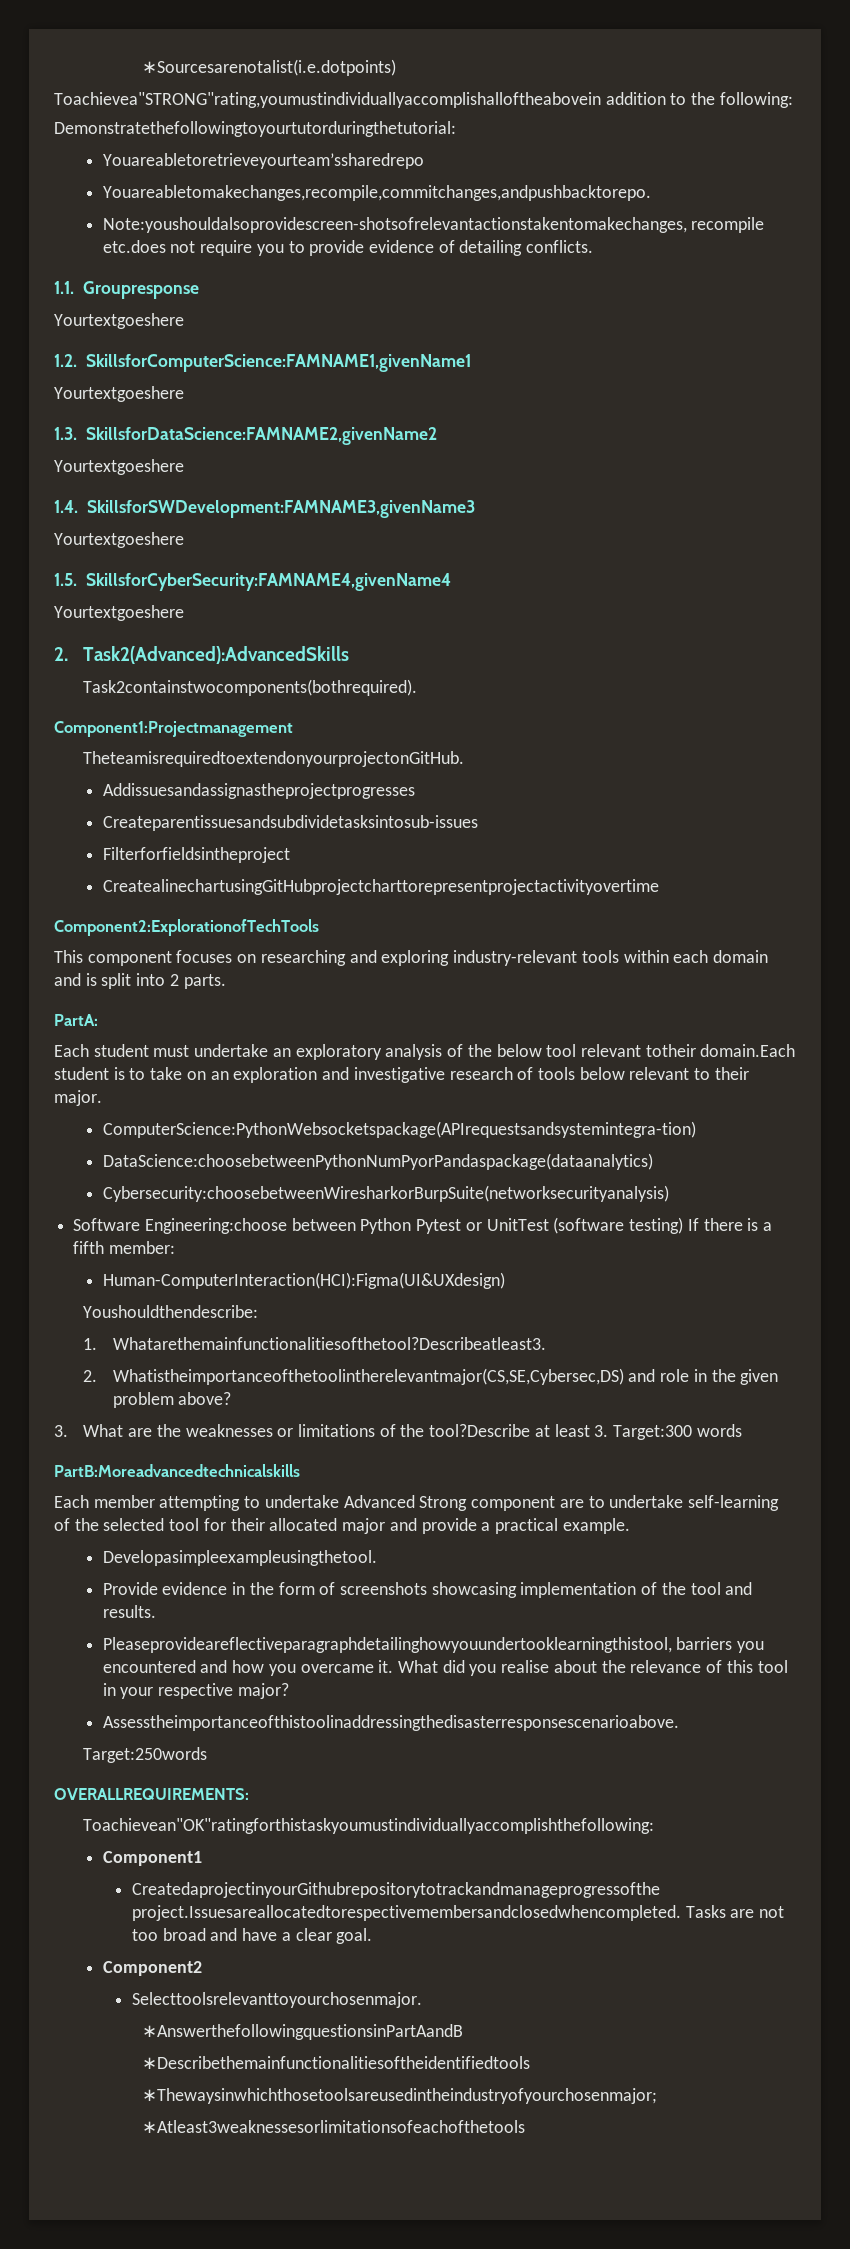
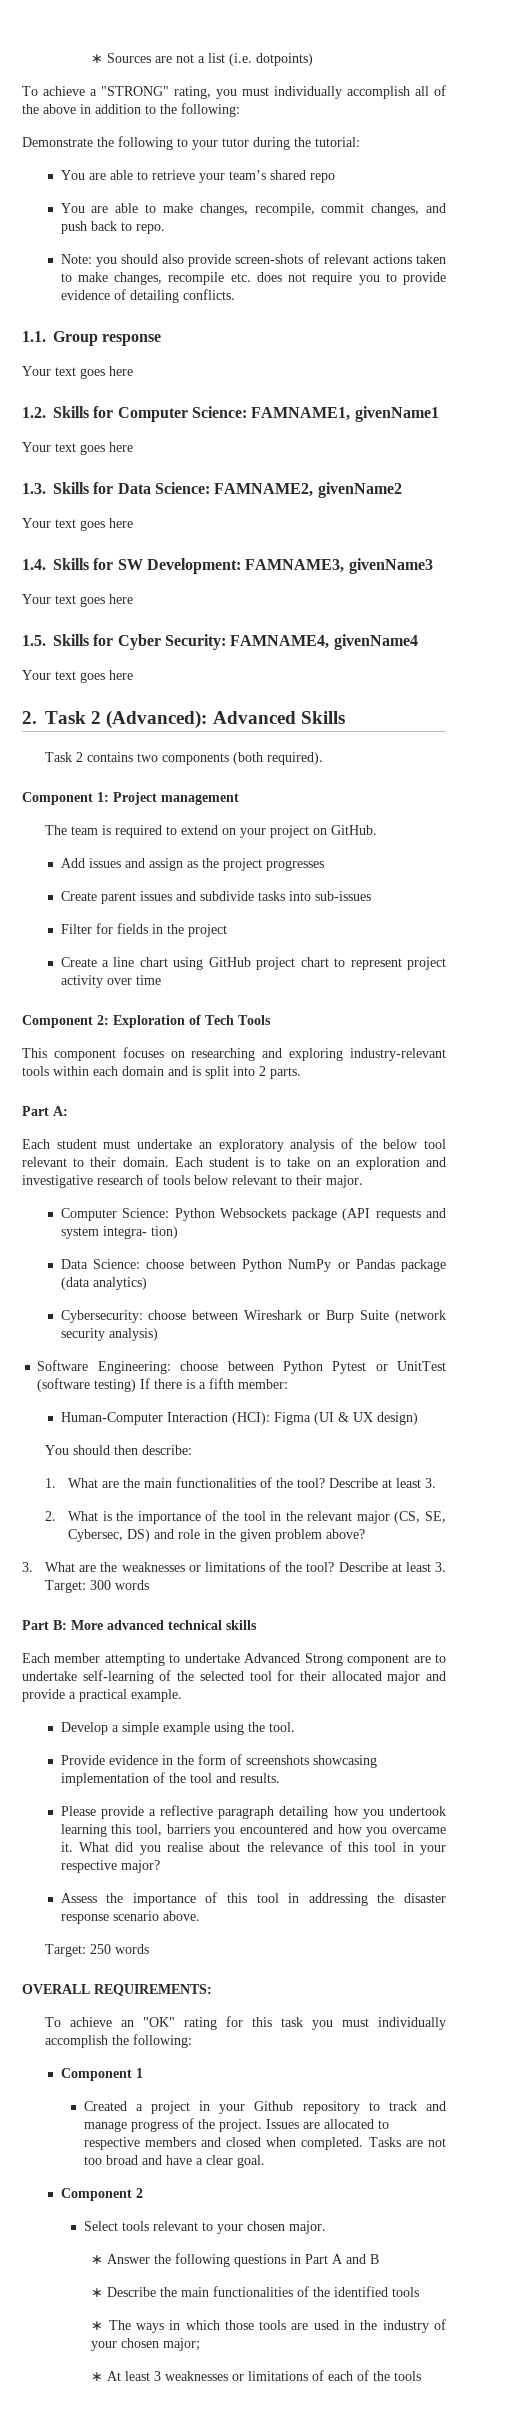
[142,59,397,76] [54,92,793,108] [54,121,456,137] [102,153,424,169] [102,185,651,201] [102,217,765,233] [102,240,166,253] ∗Sourcesarenotalist(i.e.dotpoints) // Toachievea"STRONG"rating,youmustindividuallyaccomplishalloftheabovein addition to the following: // Demonstratethefollowingtoyourtutorduringthetutorial: // Youareabletoretrieveyourteam’ssharedrepo // Youareabletomakechanges,recompile,commitchanges,andpushbacktorepo. // Note:youshouldalsoprovidescreen-shotsofrelevantactionstakentomakechanges, recompile etc.does -> [91,53,314,66] [22,85,446,99] [22,103,240,117] [22,136,360,150] [60,170,335,183] [60,203,446,216] [60,221,165,234] [60,253,447,267] [60,272,282,285] ∗ Sources are not a list (i.e. dotpoints) // To achieve a "STRONG" rating, you must individually accomplish all of the above in addition to the following: // Demonstrate the following to your tutor during the tutorial: // You are able to retrieve your team’s shared repo // You are able to make changes, recompile, commit changes, and push back to repo. // Note: you should also provide screen-shots of relevant actions taken to make changes, recompile etc. does
[83,281,200,299] [54,313,184,329] [54,354,471,372] [54,386,184,402] [54,427,437,445] [54,459,184,475] [54,500,475,518] [54,532,184,548] [54,573,451,591] [54,605,184,621] [54,646,350,664] [83,679,418,696] [54,721,293,737] [83,751,465,767] [102,783,415,799] [102,815,478,831] [102,847,290,863] [102,879,659,895] [54,919,319,936] Groupresponse // Yourtextgoeshere // 1.2. SkillsforComputerScience:FAMNAME1,givenName1 // Yourtextgoeshere // 1.3. SkillsforDataScience:FAMNAME2,givenName2 // Yourtextgoeshere // 1.4. SkillsforSWDevelopment:FAMNAME3,givenName3 // Yourtextgoeshere // 1.5. SkillsforCyberSecurity:FAMNAME4,givenName4 // Yourtextgoeshere // 2. Task2(Advanced):AdvancedSkills // Task2containstwocomponents(bothrequired). // Component1:Projectmanagement // TheteamisrequiredtoextendonyourprojectonGitHub. // Addissuesandassignastheprojectprogresses // Createparentissuesandsubdividetasksintosub-issues // Filterforfieldsintheproject // CreatealinechartusingGitHubprojectcharttorepresentprojectactivityovertime // Component2:ExplorationofTechTools -> [53,331,162,346] [22,366,133,379] [22,406,439,422] [22,442,133,455] [22,482,402,498] [22,518,133,531] [22,558,433,574] [22,594,133,607] [22,634,418,650] [22,670,133,683] [22,710,345,729] [45,752,324,765] [22,792,239,805] [45,825,378,838] [60,858,324,871] [60,891,371,904] [60,923,227,937] [60,957,447,970] [60,975,161,988] [22,1015,271,1028] Group response // Your text goes here // 1.2. Skills for Computer Science: FAMNAME1, givenName1 // Your text goes here // 1.3. Skills for Data Science: FAMNAME2, givenName2 // Your text goes here // 1.4. Skills for SW Development: FAMNAME3, givenName3 // Your text goes here // 1.5. Skills for Cyber Security: FAMNAME4, givenName4 // Your text goes here // 2. Task 2 (Advanced): Advanced Skills // Task 2 contains two components (both required). // Component 1: Project management // The team is required to extend on your project on GitHub. // Add issues and assign as the project progresses // Create parent issues and subdivide tasks into sub-issues // Filter for fields in the project // Create a line chart using GitHub project chart to represent project activity over time // Component 2: Exploration of Tech Tools
[54,1014,98,1026] PartA: -> [22,1106,68,1116] Part A:
[645,1044,796,1057] totheir domain.Each -> [73,1157,203,1167] to their domain. Each
[102,1121,696,1138] [102,1153,653,1170] [102,1185,669,1202] ComputerScience:PythonWebsocketspackage(APIrequestsandsystemintegra-tion) // DataScience:choosebetweenPythonNumPyorPandaspackage(dataanalytics) // Cybersecurity:choosebetweenWiresharkorBurpSuite(networksecurityanalysis) -> [60,1208,446,1221] [60,1226,178,1239] [60,1259,446,1272] [60,1277,147,1290] [60,1310,446,1323] [60,1328,158,1341] Computer Science: Python Websockets package (API requests and system integra- tion) // Data Science: choose between Python NumPy or Pandas package (data analytics) // Cybersecurity: choose between Wireshark or Burp Suite (network security analysis)
[144,1218,287,1234] Engineering:choose -> [97,1361,219,1374] Engineering: choose
[102,1272,505,1289] [83,1305,259,1318] [83,1337,546,1350] [83,1368,624,1385] Human-ComputerInteraction(HCI):Figma(UI&UXdesign) // Youshouldthendescribe: // 1. Whatarethemainfunctionalitiesofthetool?Describeatleast3. // 2. Whatistheimportanceofthetoolintherelevantmajor(CS,SE,Cybersec,DS) -> [60,1412,418,1425] [45,1445,193,1455] [45,1477,437,1488] [45,1510,447,1524] [68,1529,151,1542] Human-Computer Interaction (HCI): Figma (UI & UX design) // You should then describe: // 1. What are the main functionalities of the tool? Describe at least 3. // 2. What is the importance of the tool in the relevant major (CS, SE, Cybersec, DS)
[429,1424,742,1440] [54,1464,300,1477] tool?Describe at least 3. Target:300 words // PartB:Moreadvancedtechnicalskills -> [306,1562,446,1572] [45,1580,150,1593] [22,1620,257,1630] tool? Describe at least 3. Target: 300 words // Part B: More advanced technical skills
[102,1550,377,1566] Developasimpleexampleusingthetool. -> [60,1722,295,1735] Develop a simple example using the tool.
[102,1637,672,1653] Pleaseprovideareflectiveparagraphdetailinghowyouundertooklearningthistool, -> [60,1805,446,1819] [60,1824,162,1837] Please provide a reflective paragraph detailing how you undertook learning this tool,
[102,1715,679,1731] [83,1747,208,1763] [54,1788,249,1800] [83,1818,655,1834] [102,1851,202,1866] [132,1882,661,1898] [132,1905,682,1921] Assesstheimportanceofthistoolinaddressingthedisasterresponsescenarioabove. // Target:250words // OVERALLREQUIREMENTS: // Toachievean"OK"ratingforthistaskyoumustindividuallyaccomplishthefollowing: // Component1 // CreatedaprojectinyourGithubrepositorytotrackandmanageprogressofthe project.Issuesareallocatedtorespectivemembersandclosedwhencompleted. -> [60,1892,447,1906] [60,1911,200,1924] [45,1944,150,1957] [22,1984,212,1996] [45,2016,446,2030] [45,2034,193,2048] [60,2068,143,2081] [83,2101,446,2114] [83,2118,389,2132] [83,2137,364,2150] Assess the importance of this tool in addressing the disaster response scenario above. // Target: 250 words // OVERALL REQUIREMENTS: // To achieve an "OK" rating for this task you must individually accomplish the following: // Component 1 // Created a project in your Github repository to track and manage progress of the project. Issues are allocated to respective members and closed when completed.
[102,1961,202,1976] [132,1992,423,2008] [142,2024,464,2040] [142,2056,531,2069] [142,2088,658,2104] [142,2120,526,2133] Component2 // Selecttoolsrelevanttoyourchosenmajor. // ∗AnswerthefollowingquestionsinPartAandB // ∗Describethemainfunctionalitiesoftheidentifiedtools // ∗Thewaysinwhichthosetoolsareusedintheindustryofyourchosenmajor; // ∗Atleast3weaknessesorlimitationsofeachofthetools -> [60,2188,143,2201] [83,2221,326,2234] [91,2253,380,2267] [91,2286,420,2297] [91,2319,446,2333] [91,2338,201,2351] [91,2370,422,2381] Component 2 // Select tools relevant to your chosen major. // ∗ Answer the following questions in Part A and B // ∗ Describe the main functionalities of the identified tools // ∗ The ways in which those tools are used in the industry of your chosen major; // ∗ At least 3 weaknesses or limitations of each of the tools

